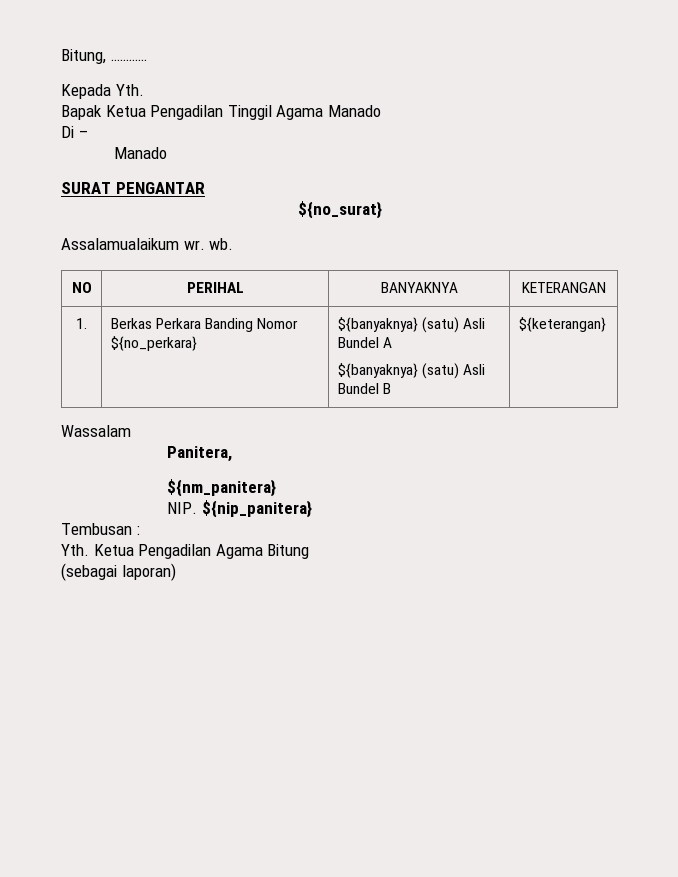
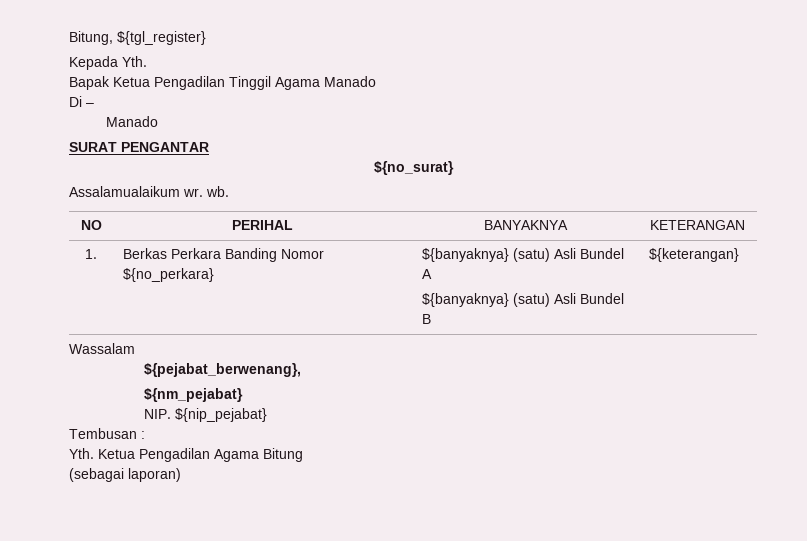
[110,59,147,61] ………… -> [117,31,206,45] ${tgl_register}
[167,446,233,462] [167,479,277,497] Panitera, // ${nm_panitera} -> [143,363,301,377] [143,388,243,402] ${pejabat_berwenang}, // ${nm_pejabat}
[202,500,313,518] ${nip_panitera} -> [174,408,267,422] ${nip_pejabat}

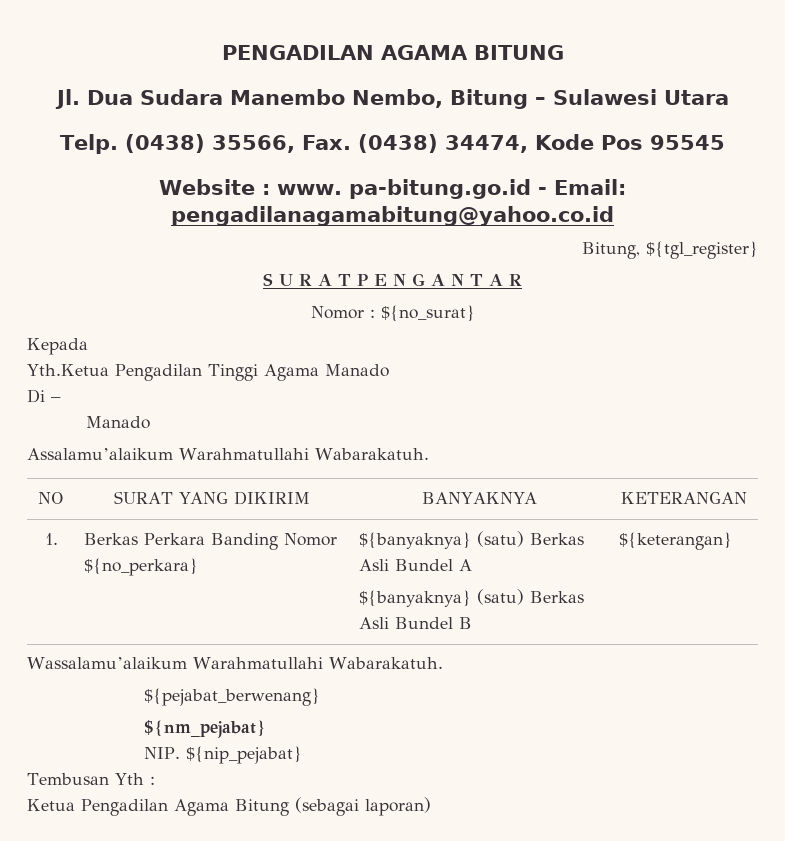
[69,31,206,45] [69,56,147,70] [69,76,271,90] Bitung, ${tgl_register} // Kepada Yth. // Bapak Ketua Pengadilan Tinggil -> [221,45,564,60] [54,89,729,109] [59,134,726,154] [159,179,626,199] [171,206,614,226] [582,241,758,259] [263,273,522,286] [310,305,475,322] [27,338,88,355] [27,364,258,381] PENGADILAN AGAMA BITUNG // Jl. Dua Sudara Manembo Nembo, Bitung – Sulawesi Utara // Telp. (0438) 35566, Fax. (0438) 34474, Kode Pos 95545 // Website : www. pa-bitung.go.id - Email: pengadilanagamabitung@yahoo.co.id // Bitung, ${tgl_register} // S U R A T P E N G A N T A R // Nomor : ${no_surat} // Kepada // Yth.Ketua Pengadilan Tinggi
[69,142,209,152] [373,161,454,175] [69,186,229,197] [80,220,102,230] [231,220,293,230] SURAT PENGANTAR // ${no_surat} // Assalamualaikum wr. wb. // NO | PERIHAL -> [27,448,429,460] [38,492,64,504] [113,491,311,505] Assalamu’alaikum Warahmatullahi Wabarakatuh. // NO | SURAT YANG DIKIRIM
(550, 255) none -> [530,533,585,545] Berkas
(550, 300) none -> [530,591,585,603] Berkas
[69,343,135,354] [143,363,301,377] Wassalam // ${pejabat_berwenang}, -> [27,657,443,669] [144,688,321,706] Wassalamu’alaikum Warahmatullahi Wabarakatuh. // ${pejabat_berwenang}
(137, 433) none -> [114,773,144,785] Yth
[69,448,94,459] Yth. -> (155, 780) none
(303, 455) // -> (289, 807) none

